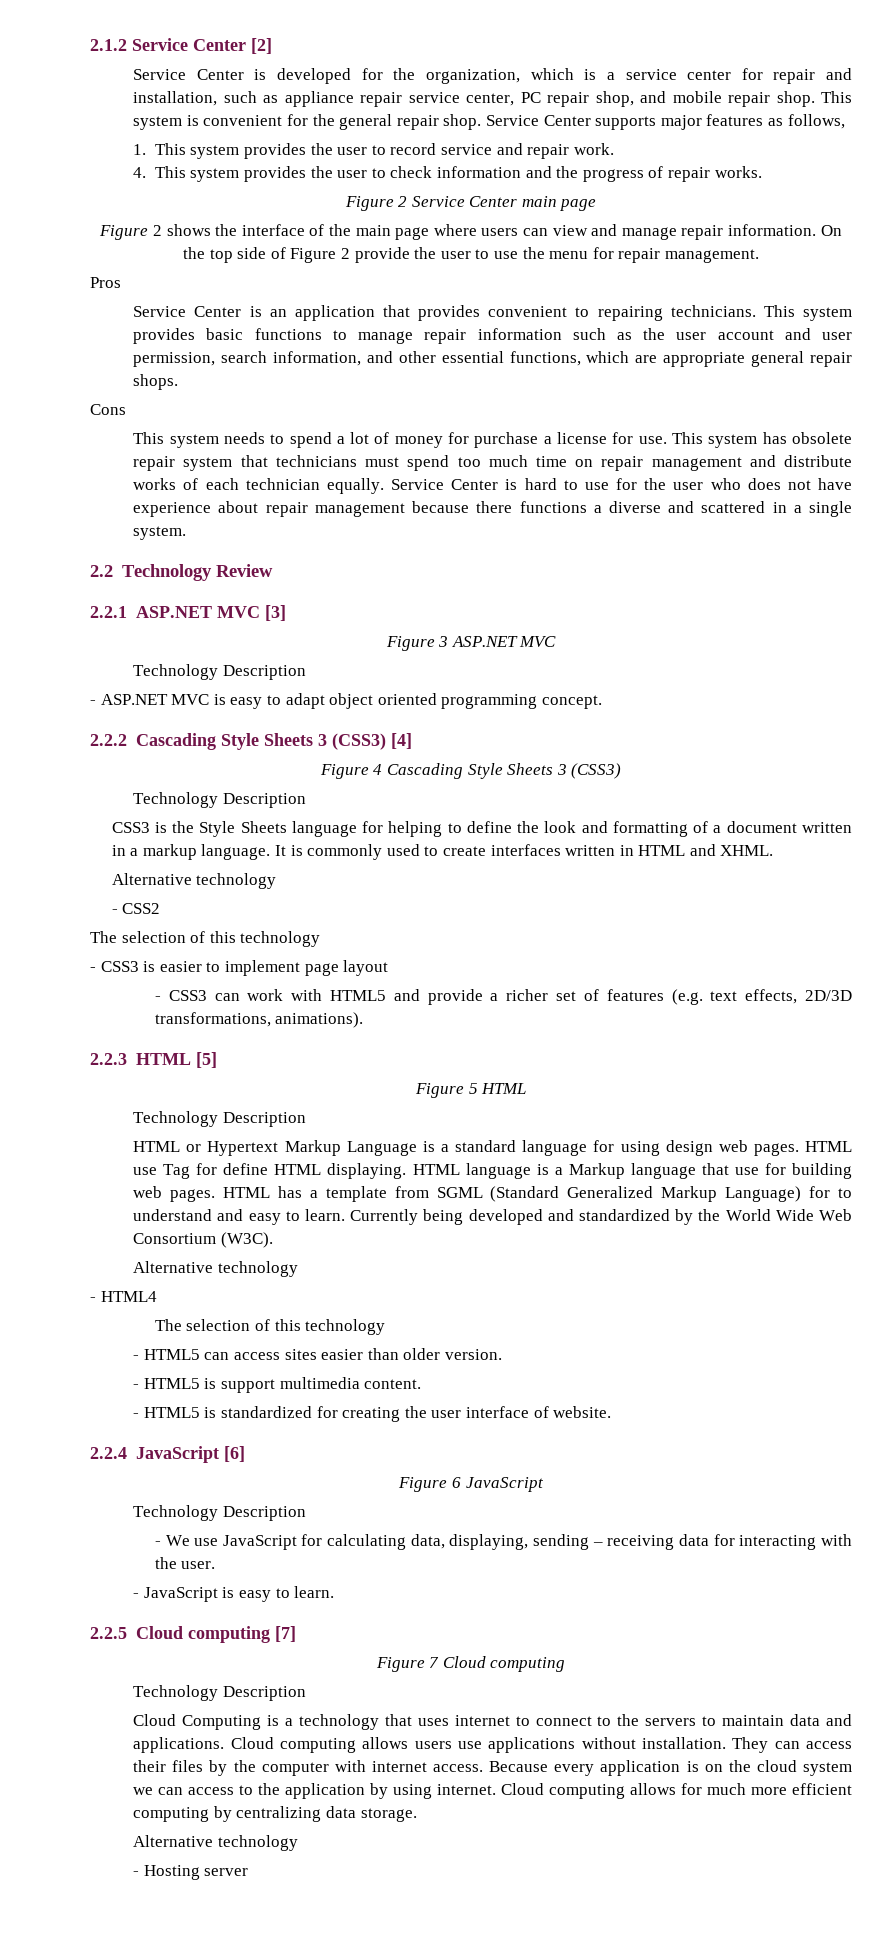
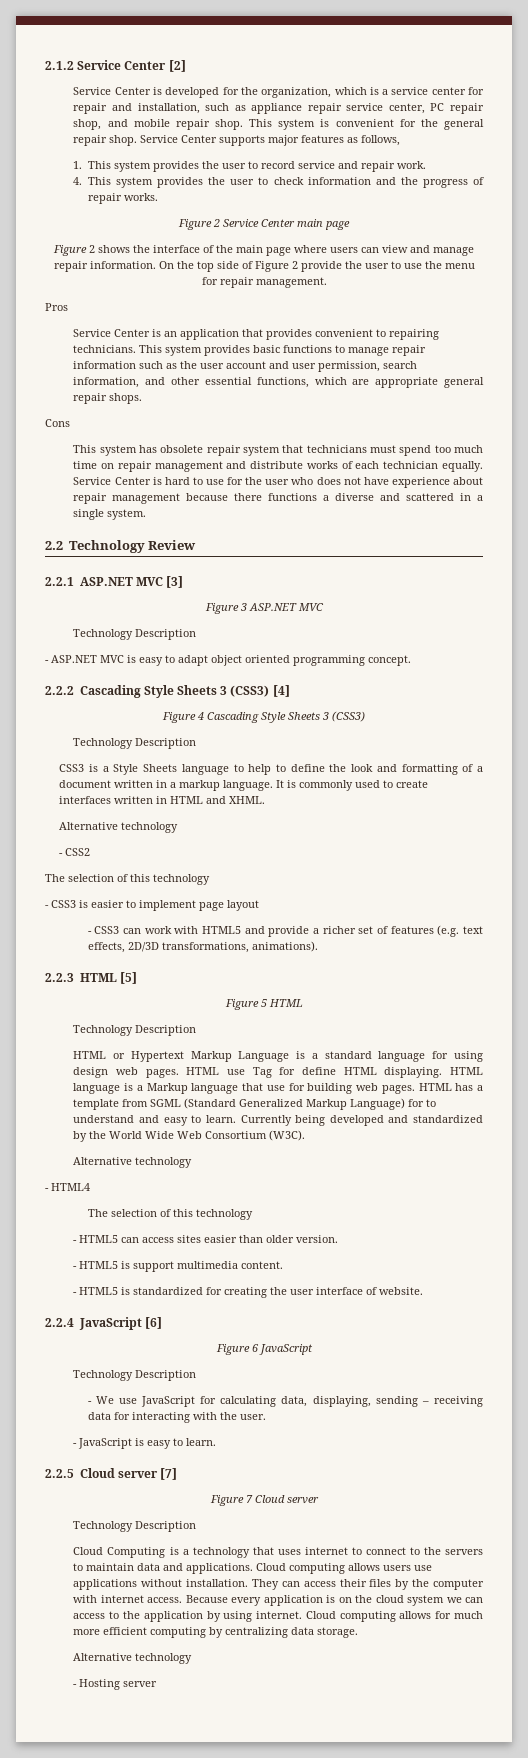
[223,432,758,448] needs to spend a lot of money for purchase a license for use. This system -> (137, 450) none
[172,821,195,833] the -> [102,766,109,772] a
[362,821,443,837] for helping -> [233,764,272,775] to help
[187,1626,270,1643] computing -> [117,1471,158,1478] server
[490,1657,566,1672] computing -> [286,1497,319,1504] server

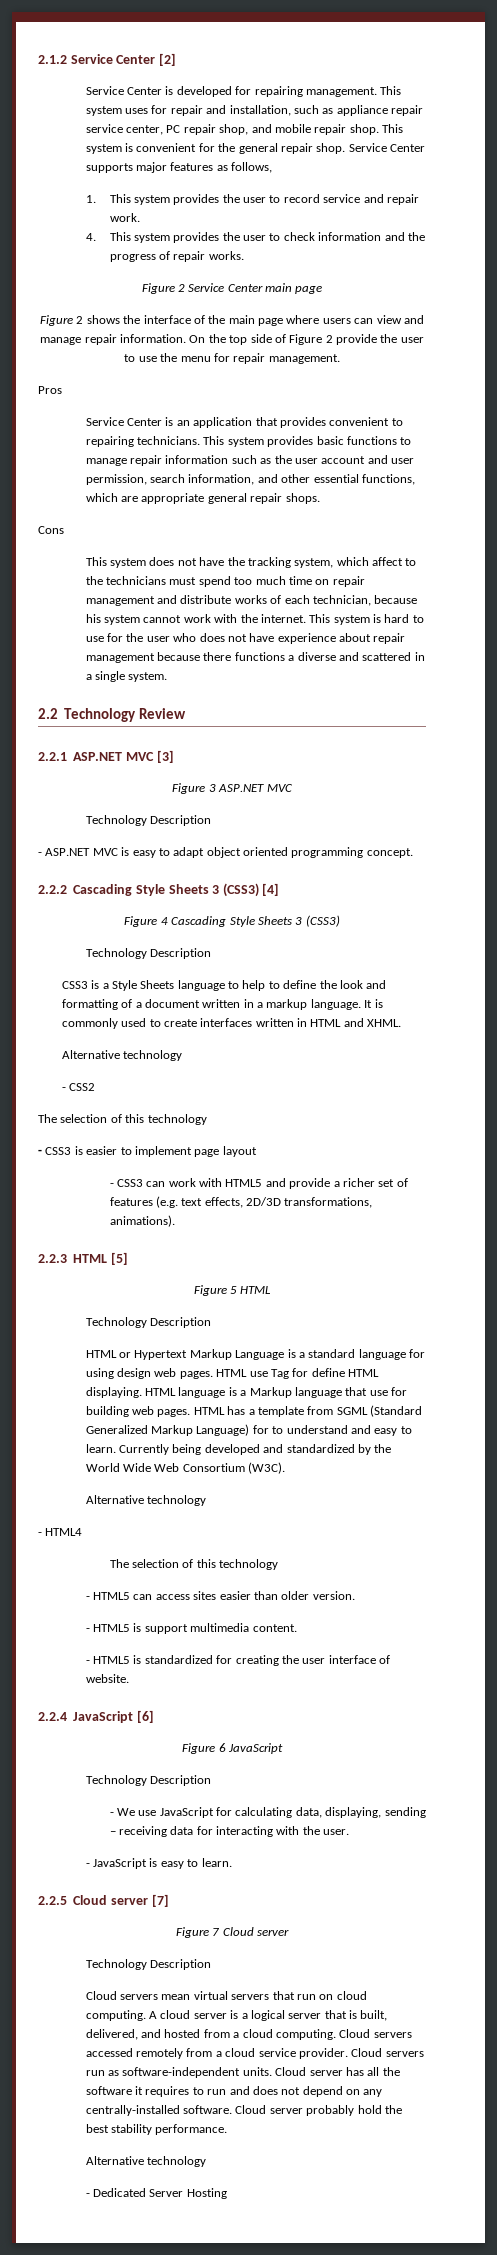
[240,87,466,98] the organization, which is a service center -> [254,86,402,97] [85,106,149,116] repairing management. This system uses
[139,445,304,456] has obsolete repair system that -> [149,557,417,568] [85,576,103,585] does not have the tracking system, which affect to the
[383,461,484,472] [73,477,151,485] technician equally. Service Center -> [312,595,418,606] [85,614,370,625] technician, because his system cannot work with the internet. This system
[107,1547,484,1558] [73,1563,433,1574] [73,1579,484,1590] [73,1595,483,1606] [73,1611,483,1622] [73,1627,359,1638] [73,1653,193,1664] [73,1679,158,1690] Computing is a technology that uses internet to connect to the servers to maintain data and applications. Cloud computing allows users use applications without installation. They can access their files by the computer with internet access. Because every application is on the cloud system we can access to the application by using internet. Cloud computing allows for much more efficient computing by centralizing data storage. // Alternative technology // - Hosting server -> [120,1991,367,2000] [85,2010,388,2021] [85,2029,412,2040] [85,2048,424,2059] [85,2067,400,2078] [85,2086,383,2097] [85,2105,402,2116] [85,2124,228,2135] [85,2156,207,2167] [85,2188,227,2199] servers mean virtual servers that run on cloud computing. A cloud server is a logical server that is built, delivered, and hosted from a cloud computing. Cloud servers accessed remotely from a cloud service provider. Cloud servers run as software-independent units. Cloud server has all the software it requires to run and does not depend on any centrally-installed software. Cloud server probably hold the best stability performance. // Alternative technology // - Dedicated Server Hosting

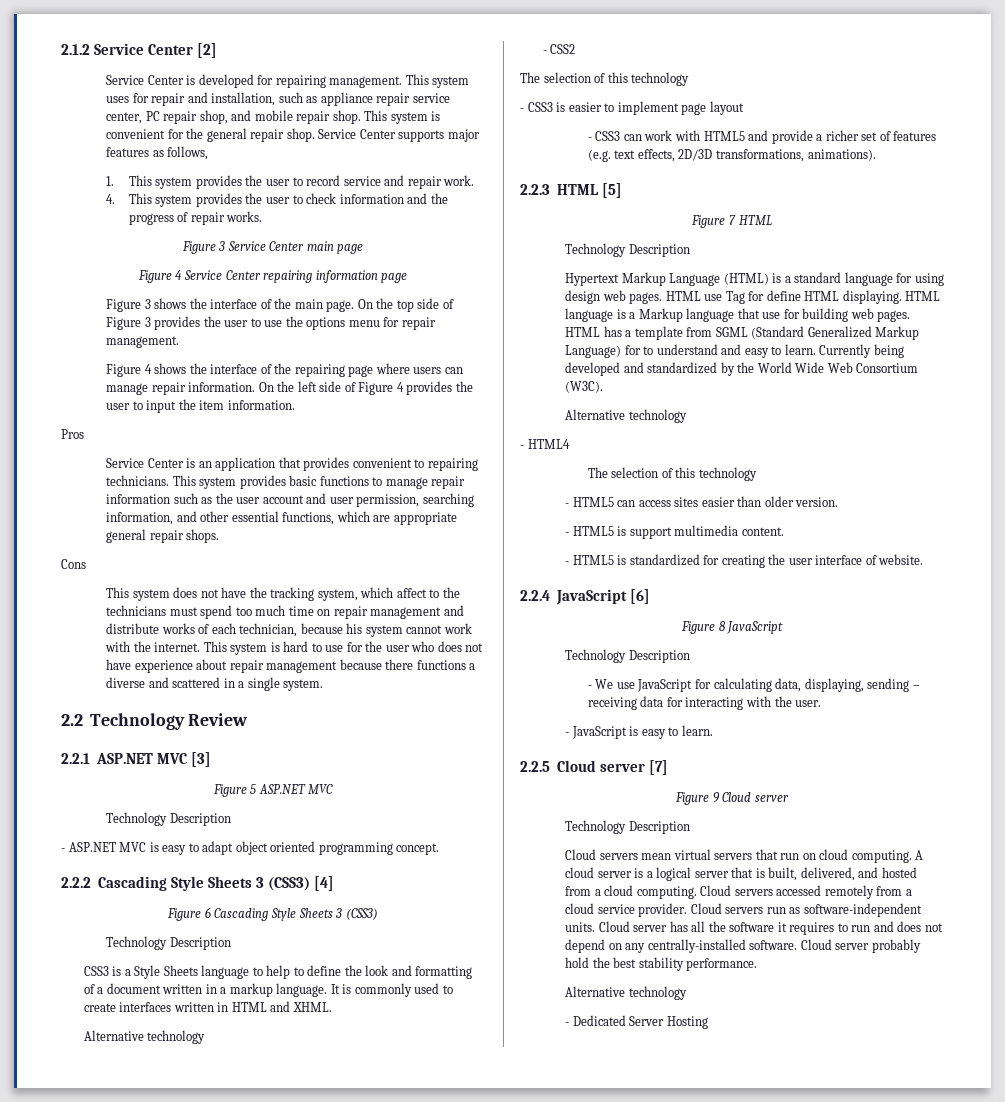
[177,284,185,292] 2 -> [218,241,226,251] 3
[76,316,84,324] 2 -> [175,270,408,283] [106,299,151,312] 4 Service Center repairing information page // Figure 3
[258,315,424,326] [40,334,186,345] page where users can view and manage repair information. -> [326,300,355,312] page.
[325,334,377,345] 2 provide -> [144,316,201,330] 3 provides
(178, 357) none -> [306,317,346,330] options
(340, 359) none -> [106,363,463,377] [106,381,473,395] [106,399,295,413] // Figure 4 shows the interface of the repairing page where users can manage repair information. On the left side of Figure 4 provides the user to input the item information.
[150,474,186,483] search -> [422,493,474,507] searching
[208,784,216,792] 3 -> [250,784,257,794] 5
[160,917,168,925] 4 -> [204,907,211,918] 6
[230,1286,237,1294] 5 -> [729,215,736,225] 7
[85,1350,132,1358] HTML or -> (690, 250) none
(285, 1355) none -> [723,273,769,285] (HTML)
[218,1743,226,1752] 6 -> [718,621,726,631] 8
[212,1928,220,1936] 7 -> [712,792,720,803] 9

